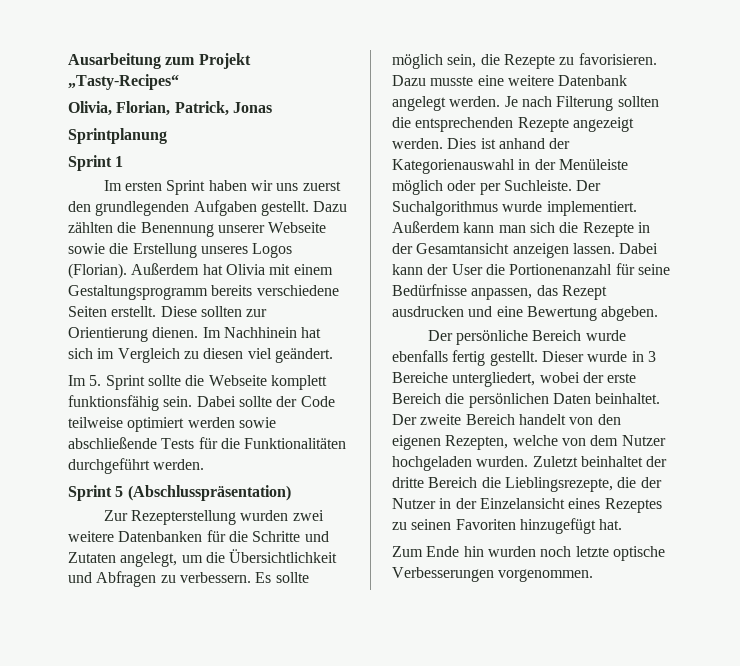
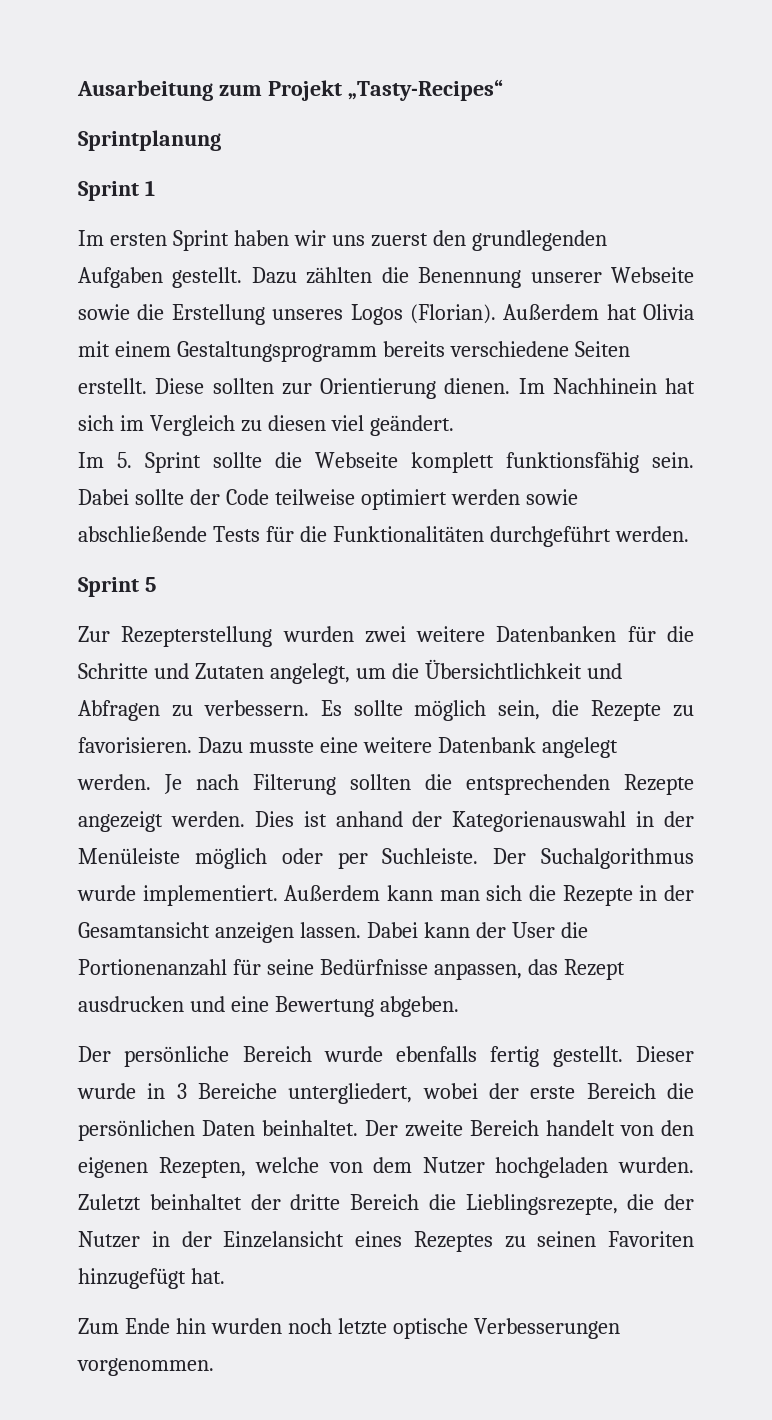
[68,101,272,116] // Olivia, Florian, Patrick, Jonas -> (503, 90) none
[127,485,291,501] (Abschlusspräsentation) -> (156, 584) none

